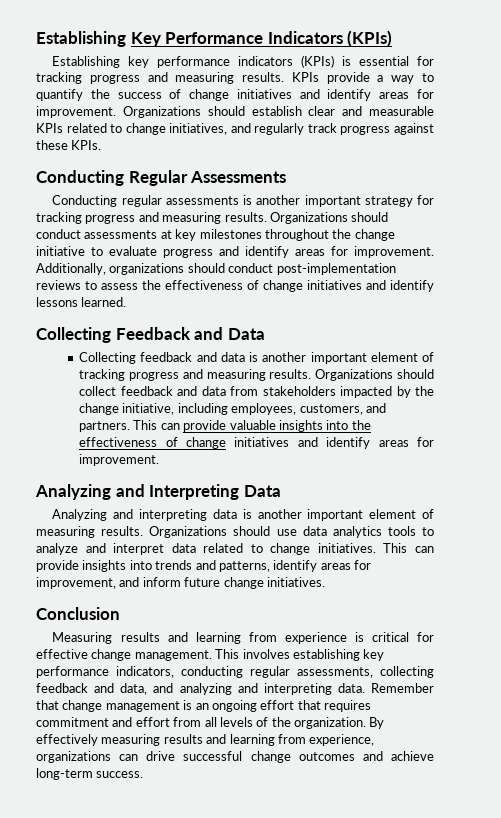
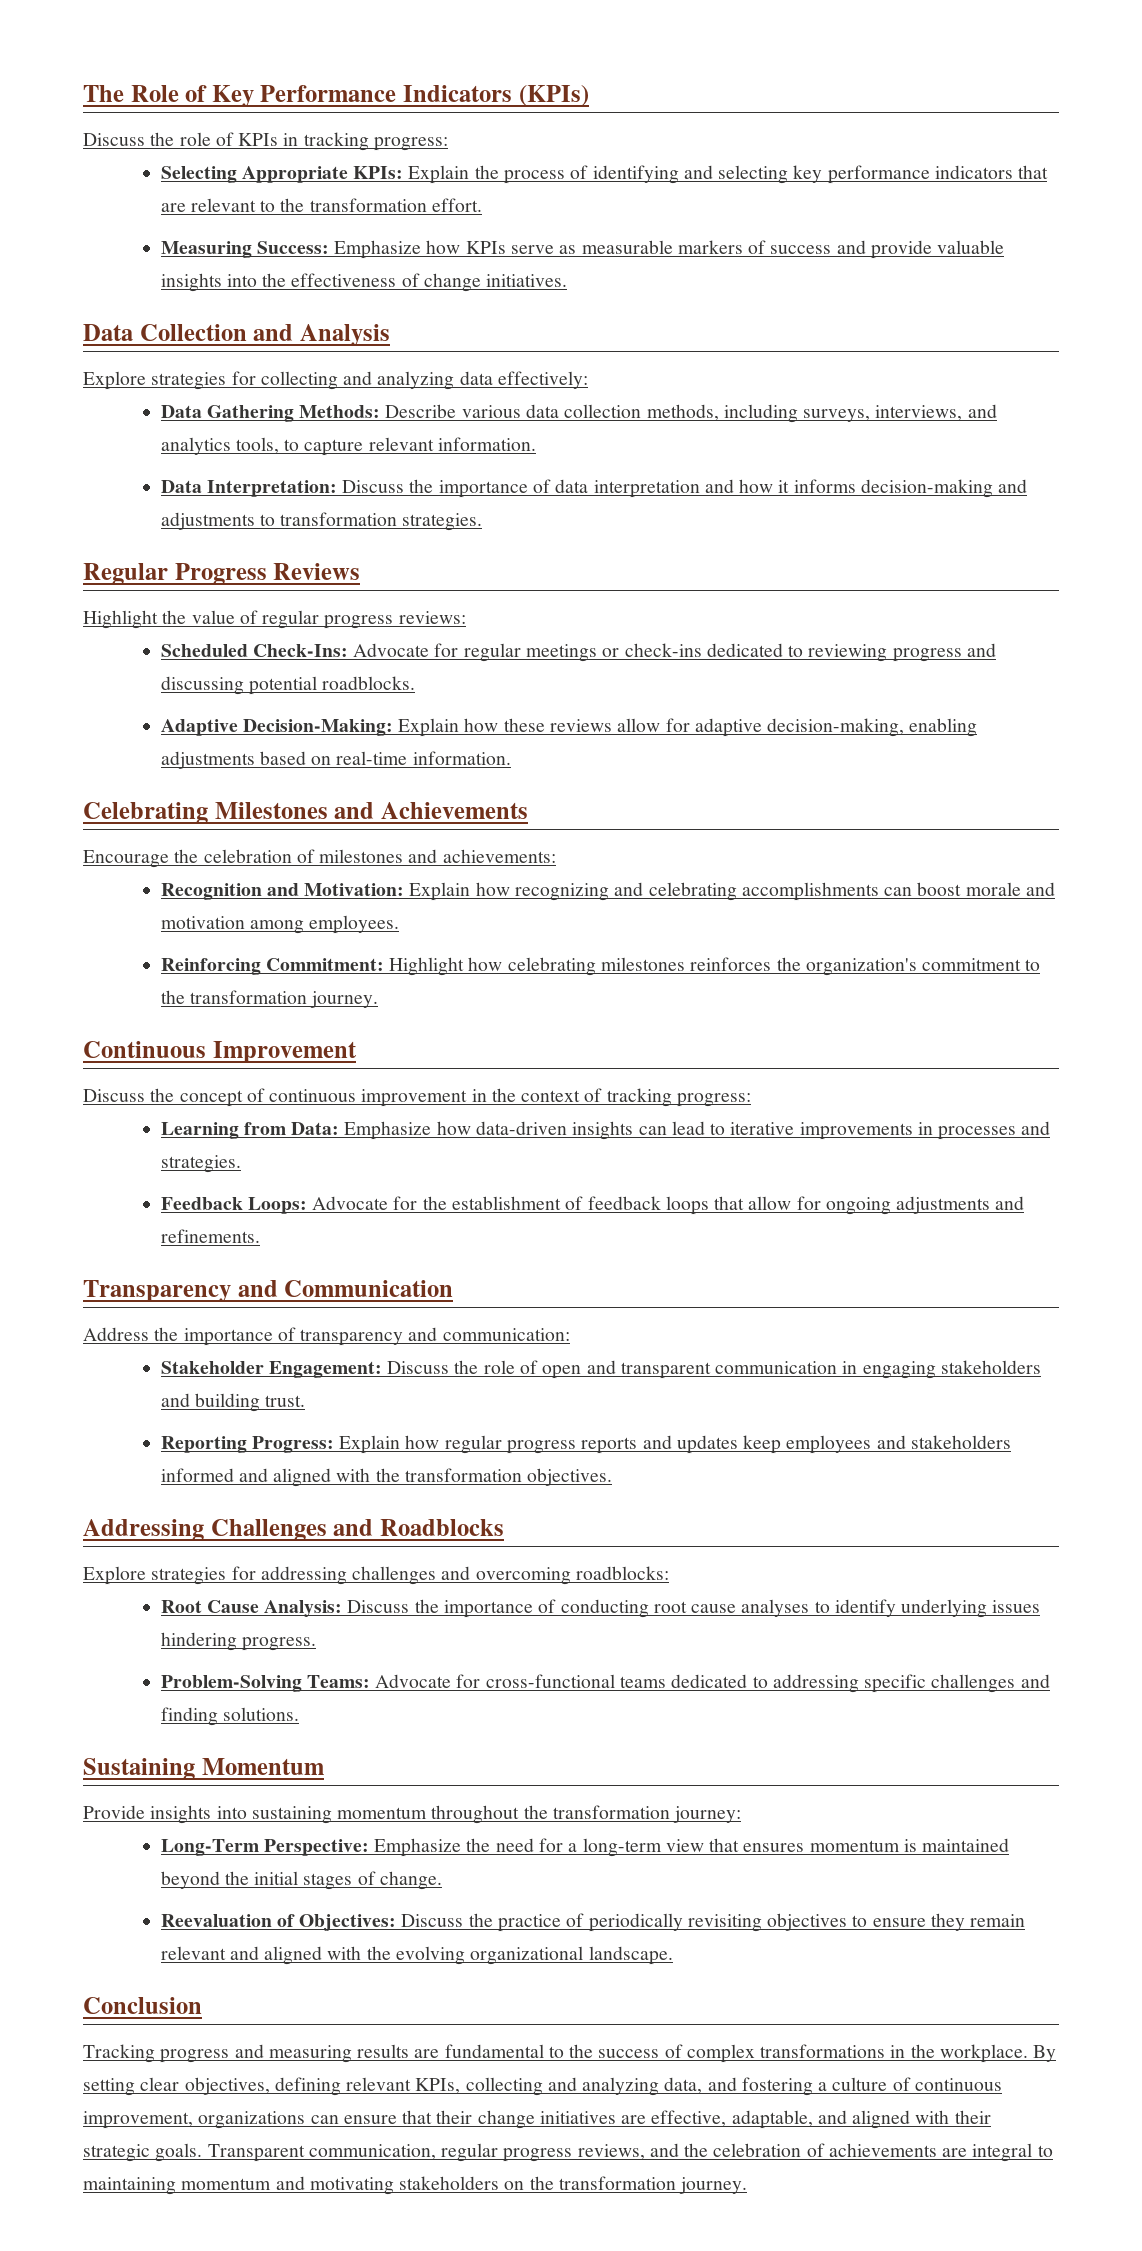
[36,31,126,47] Establishing -> [83,85,208,102] The Role of
[52,55,434,68] [36,72,434,84] [36,89,434,101] [36,106,434,118] [36,123,434,135] [36,140,102,150] [36,170,287,186] [52,195,435,207] [36,212,389,224] [36,229,395,241] [36,246,434,258] [36,263,396,275] [36,280,434,292] [36,297,127,307] [36,327,265,343] [79,352,434,364] [79,369,434,381] [79,386,434,398] [79,403,386,415] [79,420,180,432] Establishing key performance indicators (KPIs) is essential for tracking progress and measuring results. KPIs provide a way to quantify the success of change initiatives and identify areas for improvement. Organizations should establish clear and measurable KPIs related to change initiatives, and regularly track progress against these KPIs. // Conducting Regular Assessments // Conducting regular assessments is another important strategy for tracking progress and measuring results. Organizations should conduct assessments at key milestones throughout the change initiative to evaluate progress and identify areas for improvement. Additionally, organizations should conduct post-implementation reviews to assess the effectiveness of change initiatives and identify lessons learned. // Collecting Feedback and Data // Collecting feedback and data is another important element of tracking progress and measuring results. Organizations should collect feedback and data from stakeholders impacted by the change initiative, including employees, customers, and partners. This can -> [83,132,448,151] [160,165,1049,184] [160,198,483,212] [160,240,866,259] Discuss the role of KPIs in tracking progress: // Selecting Appropriate KPIs: Explain the process of identifying and selecting key performance indicators that are relevant to the transformation effort. // Measuring Success: Emphasize how KPIs serve as measurable markers of success and
[234,437,435,449] [79,454,160,466] [35,484,281,500] [52,509,434,521] [36,526,434,538] [36,543,434,555] [36,560,371,572] [36,577,325,589] [36,607,120,620] [52,632,434,644] [36,649,385,661] [36,666,434,678] [36,683,434,695] [36,700,371,712] [36,717,385,729] [36,734,375,746] [36,751,435,763] [36,768,144,780] initiatives and identify areas for improvement. // Analyzing and Interpreting Data // Analyzing and interpreting data is another important element of measuring results. Organizations should use data analytics tools to analyze and interpret data related to change initiatives. This can provide insights into trends and patterns, identify areas for improvement, and inform future change initiatives. // Conclusion // Measuring results and learning from experience is critical for effective change management. This involves establishing key performance indicators, conducting regular assessments, collecting feedback and data, and analyzing and interpreting data. Remember that change management is an ongoing effort that requires commitment and effort from all levels of the organization. By effectively measuring results and learning from experience, organizations can drive successful change outcomes and achieve long-term success. -> [486,274,568,287] [83,324,390,346] [83,371,588,390] [160,404,997,423] [160,437,537,456] [160,479,1028,498] [160,512,483,531] [83,563,361,585] [83,610,466,629] [160,643,996,662] [160,676,416,695] [160,718,978,737] [160,751,511,769] [83,802,528,824] [83,849,556,868] [160,882,1055,901] [160,915,400,934] [160,957,1041,976] [160,990,379,1008] [83,1041,357,1063] [83,1088,751,1107] [160,1121,1051,1140] [160,1155,241,1173] [160,1196,1025,1215] [160,1229,260,1243] [83,1280,454,1302] [83,1327,570,1346] [160,1360,1041,1379] [160,1393,306,1412] [160,1435,1011,1454] [160,1468,613,1487] [83,1519,504,1541] [83,1566,669,1585] [160,1599,1041,1618] [160,1632,316,1651] [160,1674,1050,1693] [160,1707,299,1726] [83,1758,324,1780] [83,1805,742,1824] [160,1838,1010,1857] [160,1871,443,1890] [160,1913,1026,1932] [160,1946,673,1965] [83,1997,202,2014] [83,2044,1057,2063] [83,2077,1002,2096] [83,2110,991,2129] [83,2143,1053,2162] [83,2176,748,2195] initiatives. // Data Collection and Analysis // Explore strategies for collecting and analyzing data effectively: // Data Gathering Methods: Describe various data collection methods, including surveys, interviews, and analytics tools, to capture relevant information. // Data Interpretation: Discuss the importance of data interpretation and how it informs decision-making and adjustments to transformation strategies. // Regular Progress Reviews // Highlight the value of regular progress reviews: // Scheduled Check-Ins: Advocate for regular meetings or check-ins dedicated to reviewing progress and discussing potential roadblocks. // Adaptive Decision-Making: Explain how these reviews allow for adaptive decision-making, enabling adjustments based on real-time information. // Celebrating Milestones and Achievements // Encourage the celebration of milestones and achievements: // Recognition and Motivation: Explain how recognizing and celebrating accomplishments can boost morale and motivation among employees. // Reinforcing Commitment: Highlight how celebrating milestones reinforces the organization's commitment to the transformation journey. // Continuous Improvement // Discuss the concept of continuous improvement in the context of tracking progress: // Learning from Data: Emphasize how data-driven insights can lead to iterative improvements in processes and strategies. // Feedback Loops: Advocate for the establishment of feedback loops that allow for ongoing adjustments and refinements. // Transparency and Communication // Address the importance of transparency and communication: // Stakeholder Engagement: Discuss the role of open and transparent communication in engaging stakeholders and building trust. // Reporting Progress: Explain how regular progress reports and updates keep employees and stakeholders informed and aligned with the transformation objectives. // Addressing Challenges and Roadblocks // Explore strategies for addressing challenges and overcoming roadblocks: // Root Cause Analysis: Discuss the importance of conducting root cause analyses to identify underlying issues hindering progress. // Problem-Solving Teams: Advocate for cross-functional teams dedicated to addressing specific challenges and finding solutions. // Sustaining Momentum // Provide insights into sustaining momentum throughout the transformation journey: // Long-Term Perspective: Emphasize the need for a long-term view that ensures momentum is maintained beyond the initial stages of change. // Reevaluation of Objectives: Discuss the practice of periodically revisiting objectives to ensure they remain relevant and aligned with the evolving organizational landscape. // Conclusion // Tracking progress and measuring results are fundamental to the success of complex transformations in the workplace. By setting clear objectives, defining relevant KPIs, collecting and analyzing data, and fostering a culture of continuous improvement, organizations can ensure that their change initiatives are effective, adaptable, and aligned with their strategic goals. Transparent communication, regular progress reviews, and the celebration of achievements are integral to maintaining momentum and motivating stakeholders on the transformation journey.

